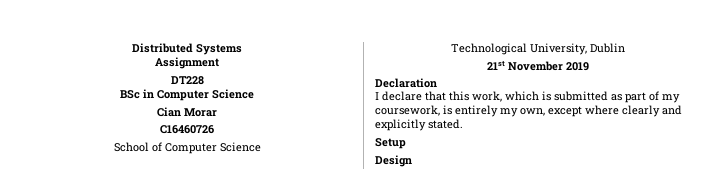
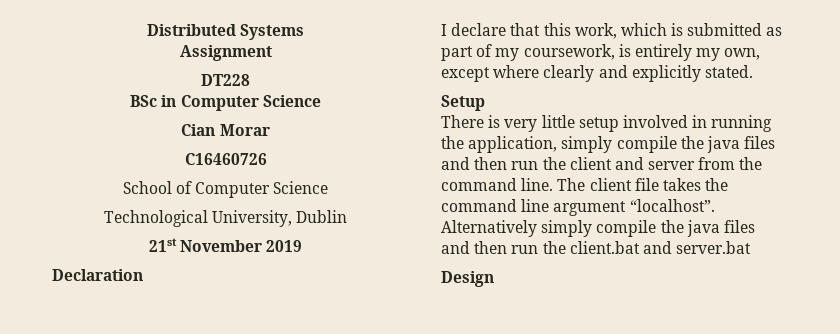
(406, 143) none -> [441,115,773,132] [441,136,776,153] [441,157,763,170] [441,178,729,191] [441,199,715,216] [441,220,755,237] [441,241,752,254] // There is very little setup involved in running the application, simply compile the java files and then run the client and server from the command line. The client file takes the command line argument “localhost”. Alternatively simply compile the java files and then run the client.bat and server.bat

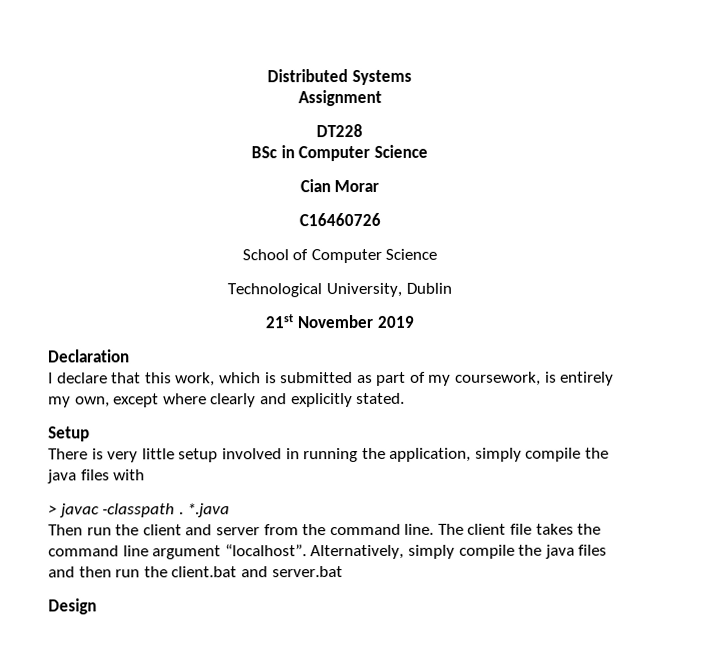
[441,157,508,170] and then -> [113,469,146,481] [48,503,231,518] [48,524,83,536] with // > javac -classpath . *.java // Then
[441,220,537,237] Alternatively -> [310,544,405,560] Alternatively,

